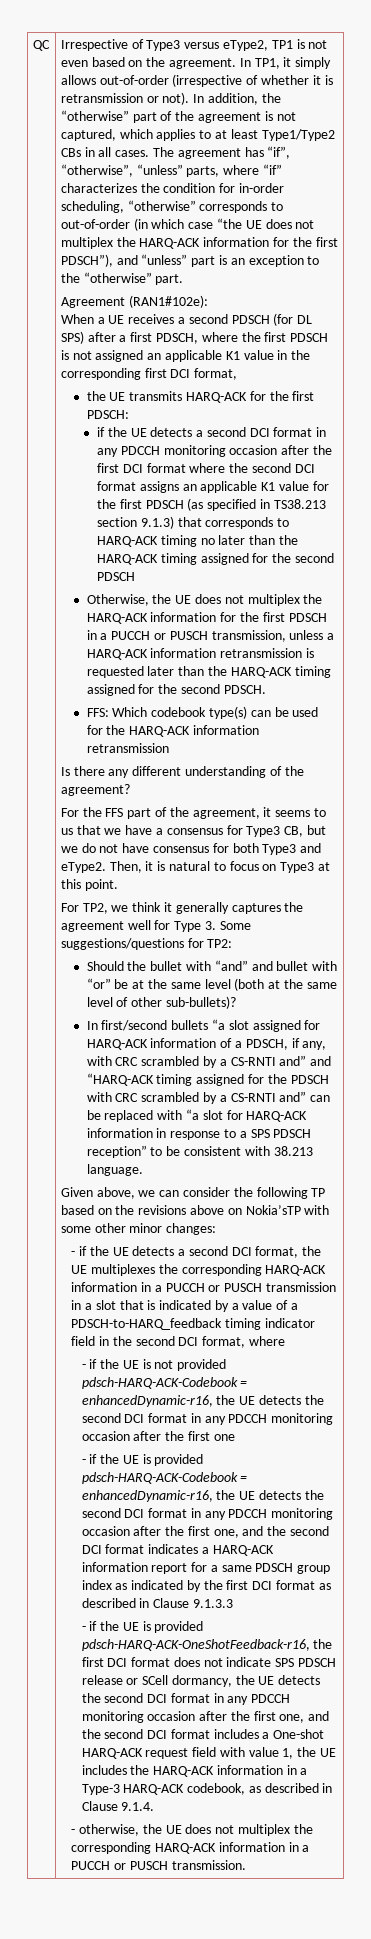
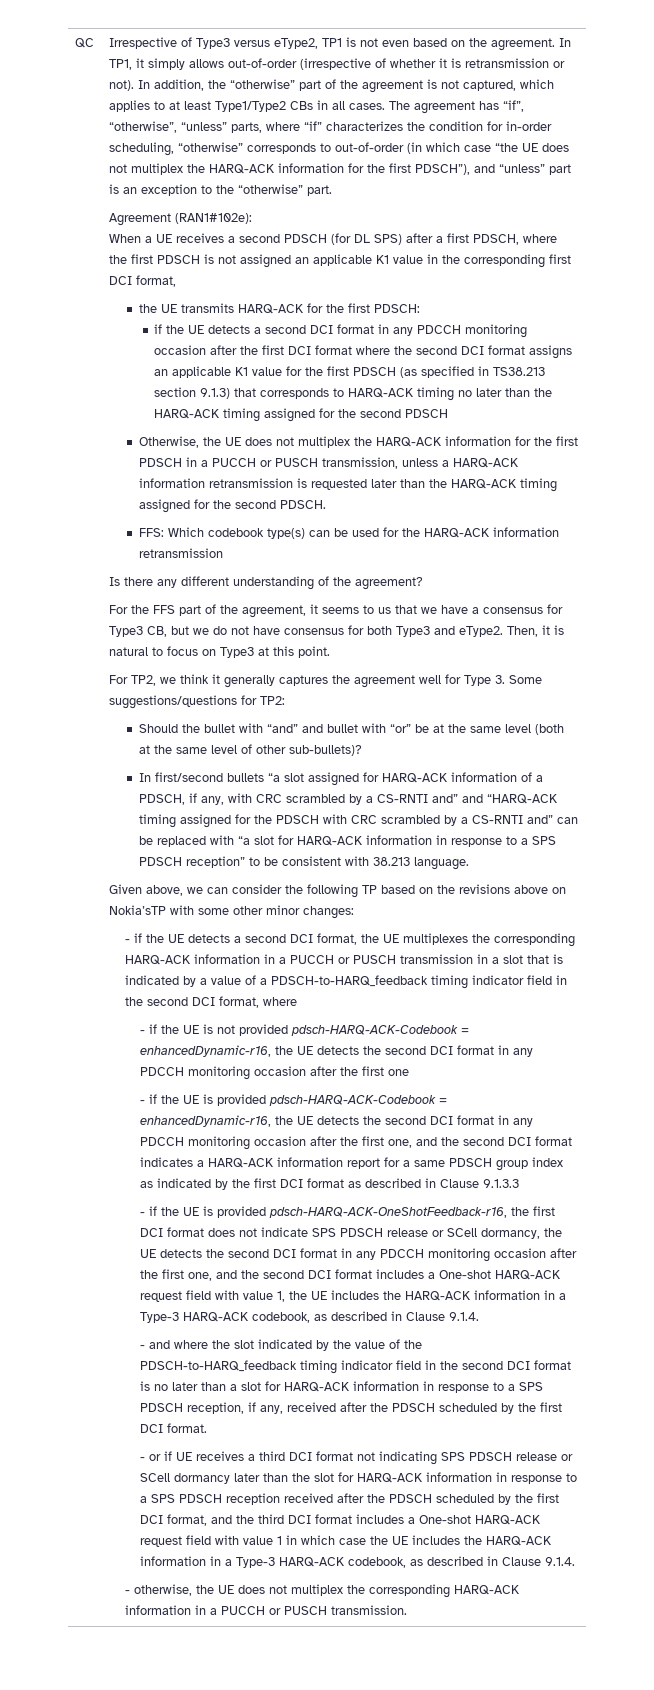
(155, 1806) none -> [140,1339,423,1351] [140,1360,572,1374] [140,1381,544,1393] [140,1402,563,1414] [140,1423,208,1433] [140,1451,574,1465] [140,1472,578,1484] [140,1493,560,1505] [140,1514,542,1526] [140,1535,553,1547] [140,1556,576,1568] // - and where the slot indicated by the value of the PDSCH-to-HARQ_feedback timing indicator field in the second DCI format is no later than a slot for HARQ-ACK information in response to a SPS PDSCH reception, if any, received after the PDSCH scheduled by the first DCI format. // - or if UE receives a third DCI format not indicating SPS PDSCH release or SCell dormancy later than the slot for HARQ-ACK information in response to a SPS PDSCH reception received after the PDSCH scheduled by the first DCI format, and the third DCI format includes a One-shot HARQ-ACK request field with value 1 in which case the UE includes the HARQ-ACK information in a Type-3 HARQ-ACK codebook, as described in Clause 9.1.4.

